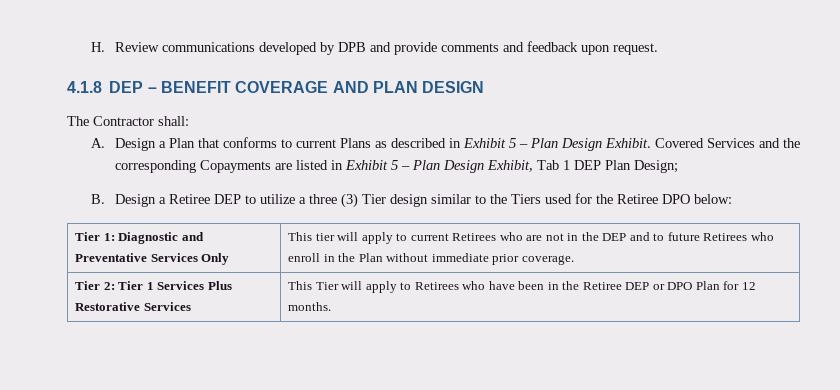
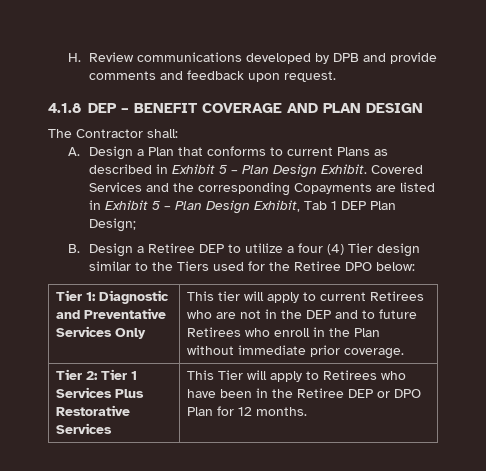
[308,193,358,208] three (3) -> [297,243,344,255] four (4)

